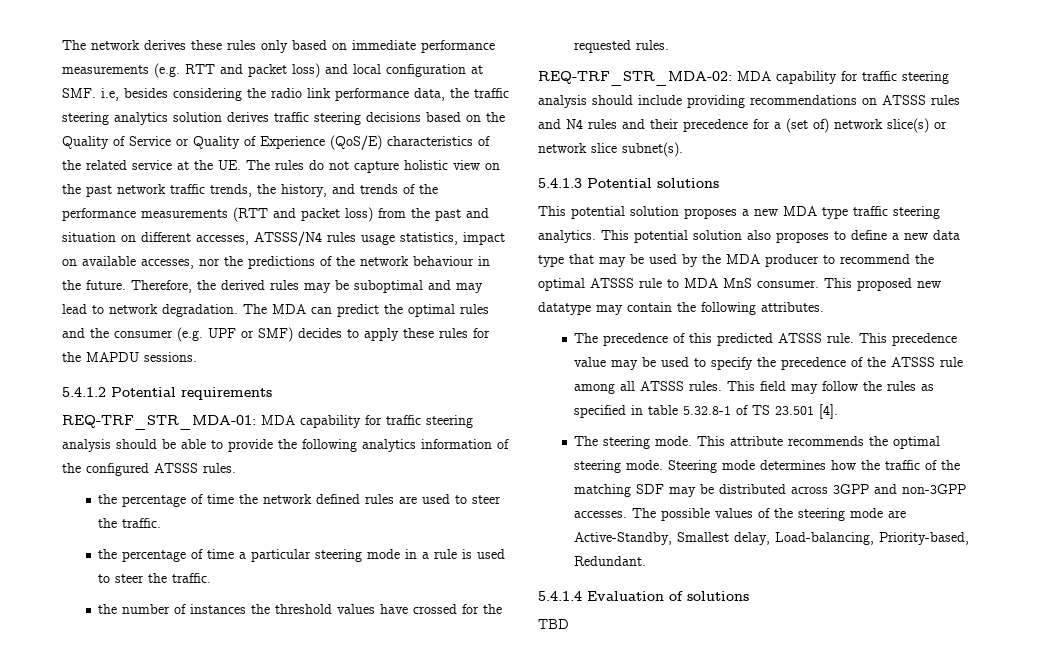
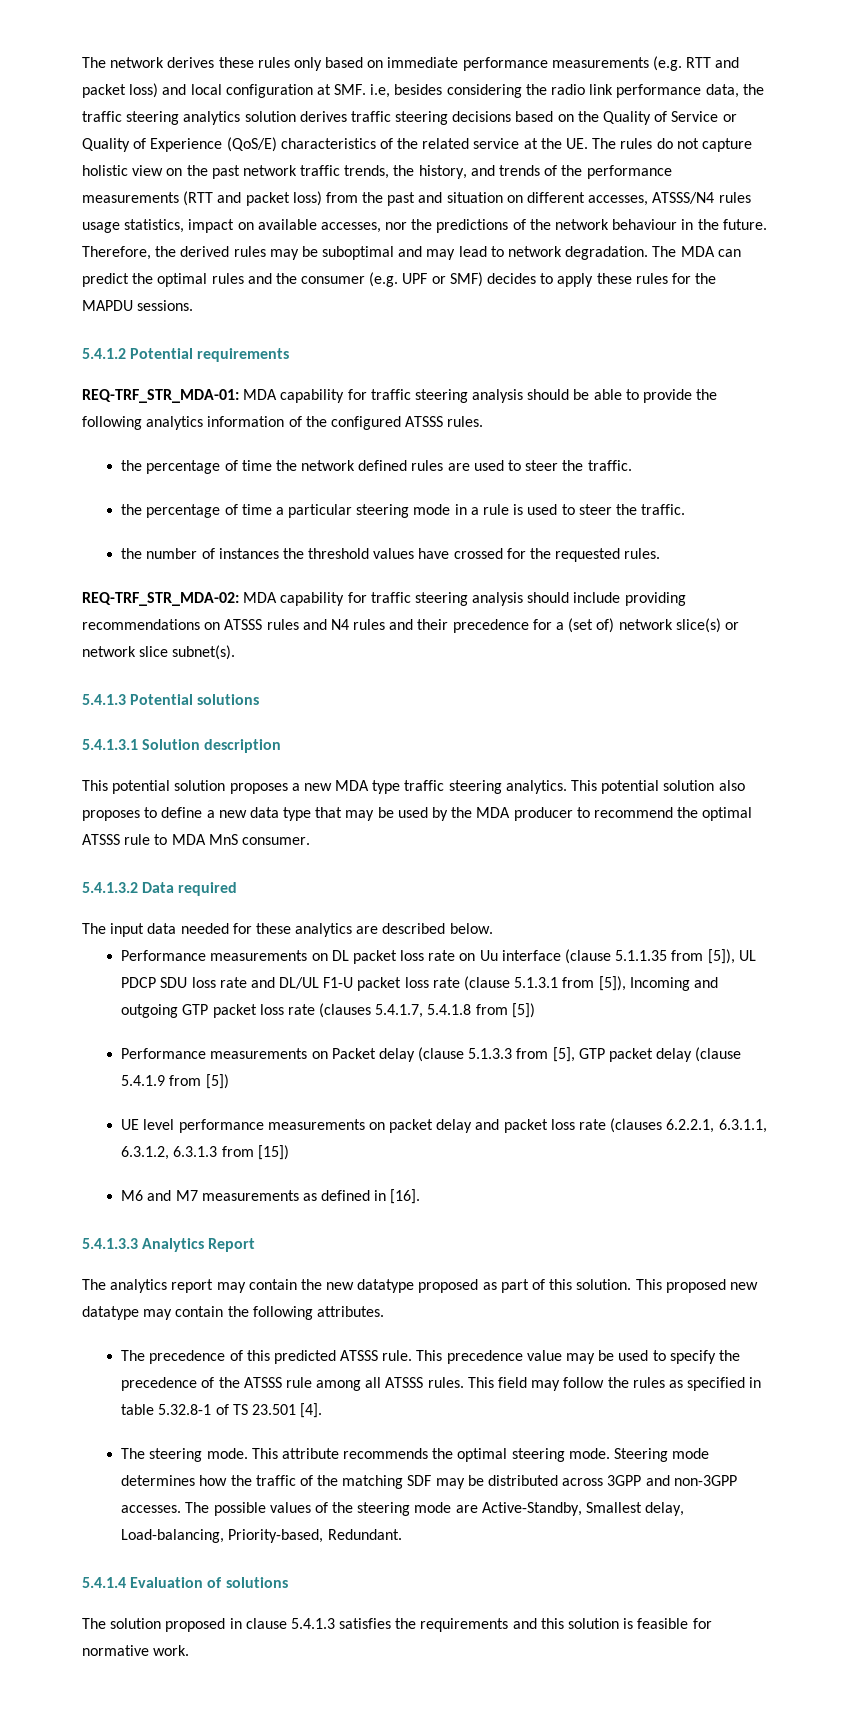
(719, 183) none -> [82,739,282,753] // 5.4.1.3.1 Solution description
(819, 284) none -> [82,882,238,896] [82,923,493,937] [121,949,756,964] [121,976,718,991] [121,1003,535,1018] [121,1047,742,1062] [121,1074,229,1089] [121,1118,767,1133] [121,1145,289,1160] [121,1189,421,1204] [82,1238,256,1252] [82,1279,632,1293] // 5.4.1.3.2 Data required // The input data needed for these analytics are described below. // Performance measurements on DL packet loss rate on Uu interface (clause 5.1.1.35 from [5]), UL PDCP SDU loss rate and DL/UL F1-U packet loss rate (clause 5.1.3.1 from [5]), Incoming and outgoing GTP packet loss rate (clauses 5.4.1.7, 5.4.1.8 from [5]) // Performance measurements on Packet delay (clause 5.1.3.3 from [5], GTP packet delay (clause 5.4.1.9 from [5]) // UE level performance measurements on packet delay and packet loss rate (clauses 6.2.2.1, 6.3.1.1, 6.3.1.2, 6.3.1.3 from [15]) // M6 and M7 measurements as defined in [16]. // 5.4.1.3.3 Analytics Report // The analytics report may contain the new datatype proposed as part of this solution.
[538,619,569,629] TBD -> [82,1618,712,1632] [82,1645,190,1656] The solution proposed in clause 5.4.1.3 satisfies the requirements and this solution is feasible for normative work.

